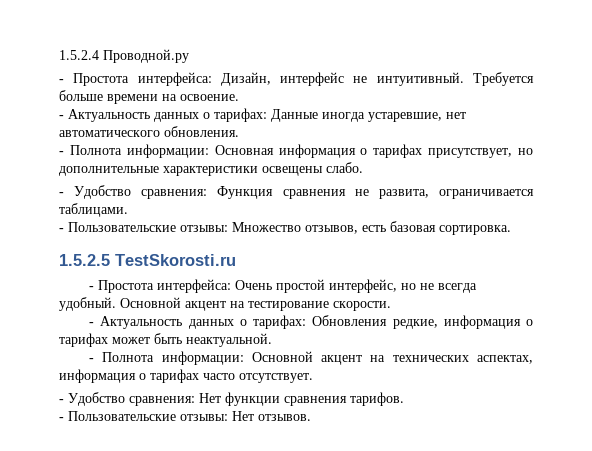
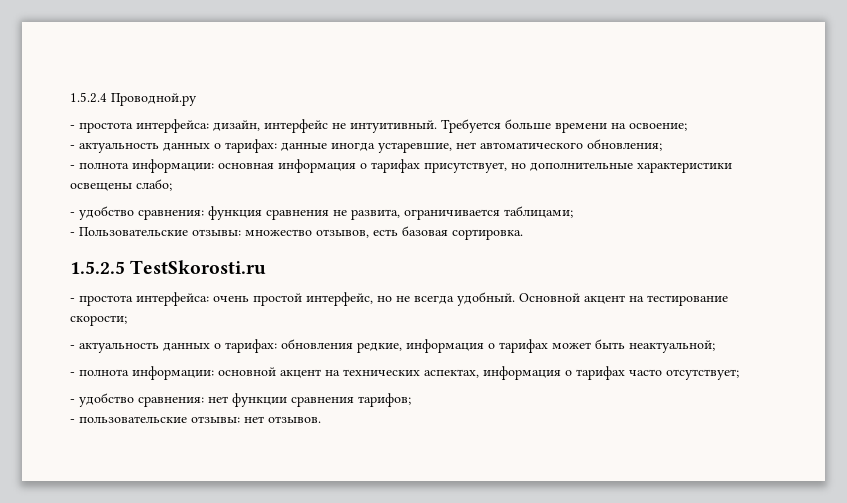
[73,72,271,86] Простота интерфейса: Дизайн, -> [79,119,260,133] простота интерфейса: дизайн,
[180,94,239,101] [59,108,318,122] освоение. // - Актуальность данных о тарифах: Данные -> [629,123,687,131] [70,139,327,153] освоение; // - актуальность данных о тарифах: данные
[164,126,239,137] [59,144,274,158] обновления. // - Полнота информации: Основная -> [587,139,662,151] [70,159,274,173] обновления; // - полнота информации: основная
[326,162,363,173] [59,185,274,199] слабо. // - Удобство сравнения: Функция -> [136,179,172,191] [70,206,262,220] слабо; // - удобство сравнения: функция
[59,203,128,217] [59,222,301,232] таблицами. // - Пользовательские отзывы: Множество -> [504,206,573,218] [70,227,312,236] таблицами; // - Пользовательские отзывы: множество
[98,279,273,293] Простота интерфейса: Очень -> [79,292,249,306] простота интерфейса: очень
[333,301,391,311] [89,315,388,329] скорости. // - Актуальность данных о тарифах: Обновления -> [70,315,127,326] [70,339,353,353] скорости; // - актуальность данных о тарифах: обновления
[186,333,272,347] [89,351,313,365] неактуальной. // - Полнота информации: Основной -> [629,340,715,353] [70,366,276,380] неактуальной; // - полнота информации: основной
[239,373,313,383] [59,392,221,406] отсутствует. // - Удобство сравнения: Нет -> [666,369,739,380] [70,393,228,407] отсутствует; // - удобство сравнения: нет
[350,392,404,406] [59,411,254,421] тарифов. // - Пользовательские отзывы: Нет -> [358,393,411,407] [70,416,264,423] тарифов; // - пользовательские отзывы: нет

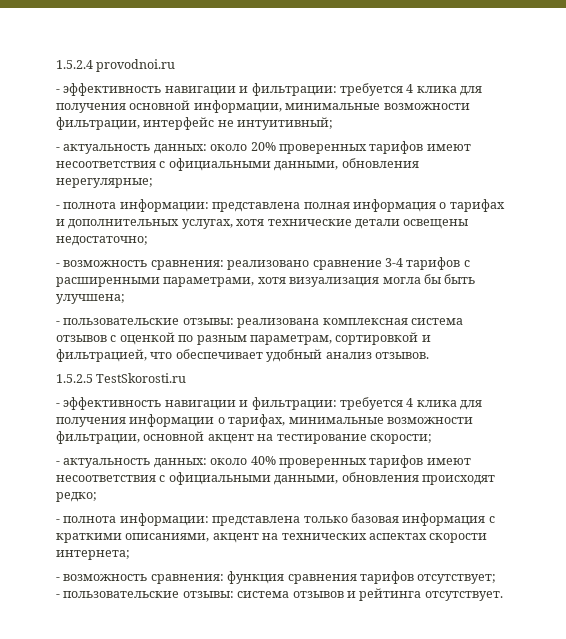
[111,93,197,106] [70,119,687,133] [70,139,662,153] [70,159,732,173] [70,179,172,191] [70,206,573,220] [70,226,523,240] [70,260,267,275] [70,292,580,306] Проводной.ру // - простота интерфейса: дизайн, интерфейс не интуитивный. Требуется больше времени на освоение; // - актуальность данных о тарифах: данные иногда устаревшие, нет автоматического обновления; // - полнота информации: основная информация о тарифах присутствует, но дополнительные характеристики освещены слабо; // - удобство сравнения: функция сравнения не развита, ограничивается таблицами; // - Пользовательские отзывы: множество отзывов, есть базовая сортировка. // 1.5.2.5 TestSkorosti.ru // - простота интерфейса: очень простой интерфейс, но не всегда удобный. Основной -> [96,59,176,72] [56,83,482,96] [56,100,470,113] [56,117,334,130] [56,141,471,154] [56,158,419,171] [56,178,153,188] [56,199,505,212] [56,219,469,229] [56,236,148,246] [56,257,470,270] [56,274,476,287] [56,294,125,304] [56,318,463,328] [56,332,431,345] [56,349,429,362] [56,373,187,383] [56,397,482,410] [56,414,473,427] [56,431,205,444] provodnoi.ru // - эффективность навигации и фильтрации: требуется 4 клика для получения основной информации, минимальные возможности фильтрации, интерфейс не интуитивный; // - актуальность данных: около 20% проверенных тарифов имеют несоответствия с официальными данными, обновления нерегулярные; // - полнота информации: представлена полная информация о тарифах и дополнительных услугах, хотя технические детали освещены недостаточно; // - возможность сравнения: реализовано сравнение 3-4 тарифов с расширенными параметрами, хотя визуализация могла бы быть улучшена; // - пользовательские отзывы: реализована комплексная система отзывов с оценкой по разным параметрам, сортировкой и фильтрацией, что обеспечивает удобный анализ отзывов. // 1.5.2.5 TestSkorosti.ru // - эффективность навигации и фильтрации: требуется 4 клика для получения информации о тарифах, минимальные возможности фильтрации, основной
[163,339,715,353] [70,366,739,380] [70,393,411,407] [70,416,321,423] данных о тарифах: обновления редкие, информация о тарифах может быть неактуальной; // - полнота информации: основной акцент на технических аспектах, информация о тарифах часто отсутствует; // - удобство сравнения: нет функции сравнения тарифов; // - пользовательские отзывы: нет отзывов. -> [153,455,471,468] [56,472,495,485] [56,492,97,502] [56,513,495,526] [56,533,488,543] [56,550,130,560] [56,571,497,584] [56,588,503,601] данных: около 40% проверенных тарифов имеют несоответствия с официальными данными, обновления происходят редко; // - полнота информации: представлена только базовая информация с краткими описаниями, акцент на технических аспектах скорости интернета; // - возможность сравнения: функция сравнения тарифов отсутствует; // - пользовательские отзывы: система отзывов и рейтинга отсутствует.

